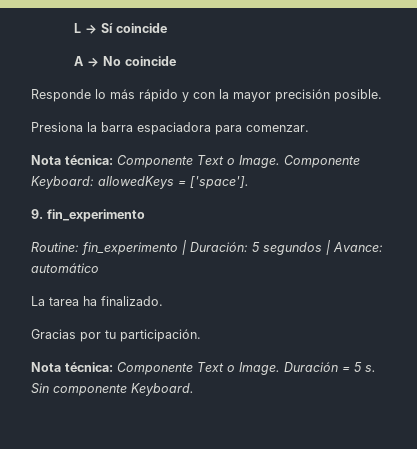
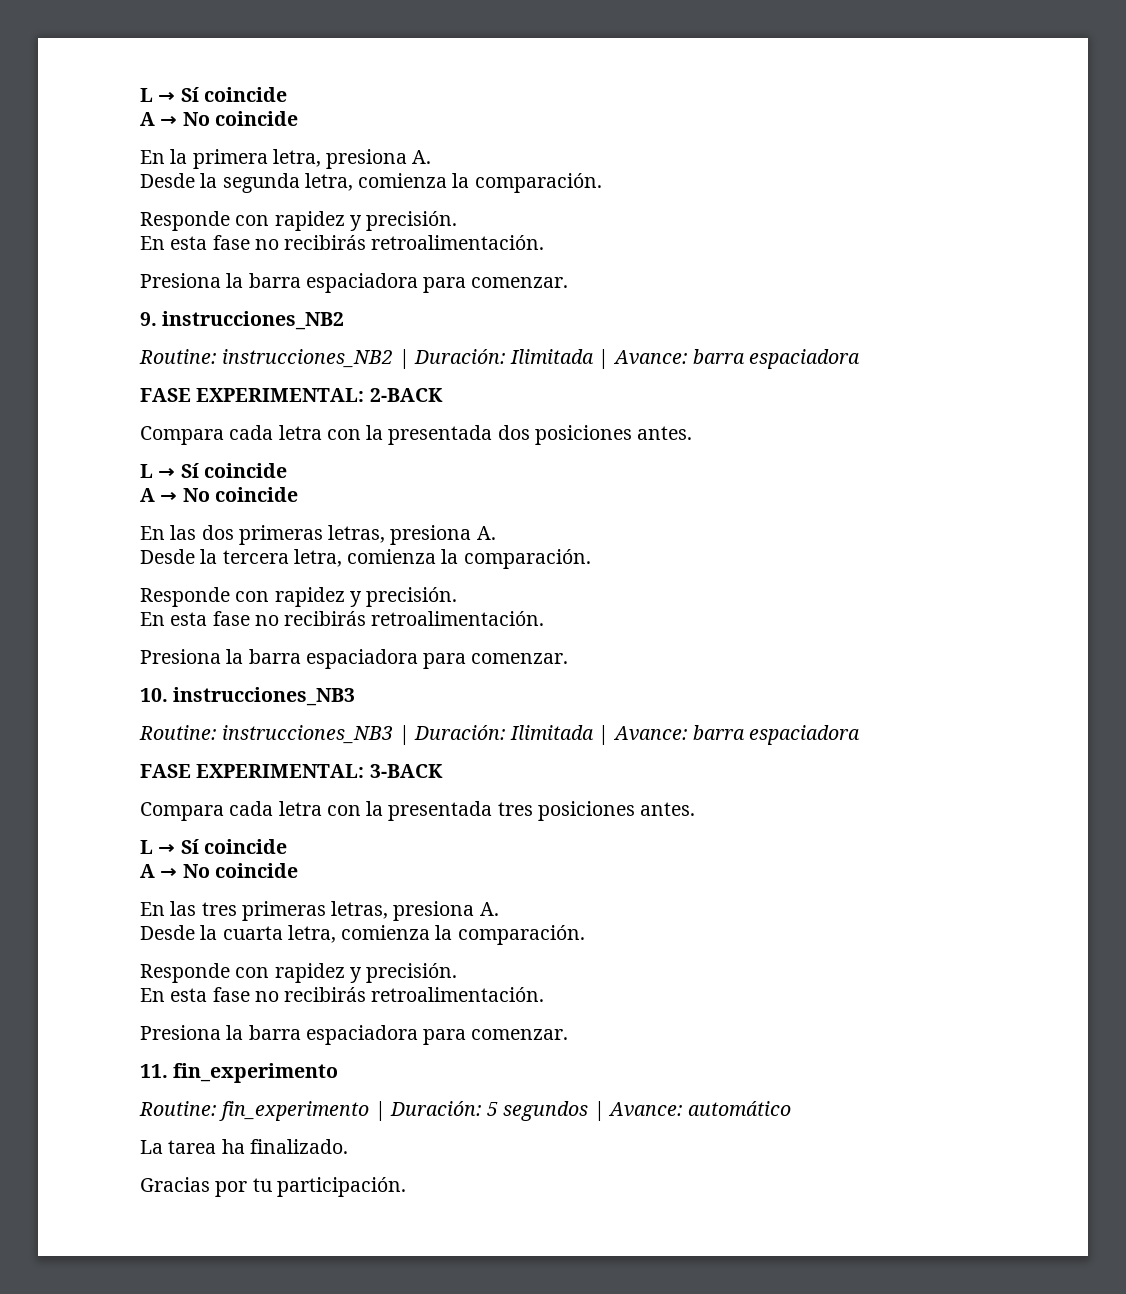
[74,23,168,34] [74,56,177,67] [31,89,382,102] [31,122,309,135] [31,155,360,168] [31,176,249,189] [31,209,43,219] L → Sí coincide // A → No coincide // Responde lo más rápido y con la mayor precisión posible. // Presiona la barra espaciadora para comenzar. // Nota técnica: Componente Text o Image. Componente Keyboard: allowedKeys = ['space']. // 9. -> [140,87,287,102] [140,111,298,126] [140,149,432,169] [140,173,602,193] [140,211,458,231] [140,235,545,250] [140,273,569,293] [140,311,345,330] [139,349,861,369] [140,388,443,402] [140,425,693,445] [140,463,287,478] [140,487,298,502] [140,525,496,545] [140,549,591,569] [140,587,458,607] [140,611,545,626] [140,649,569,669] [140,687,356,706] [139,725,861,745] [140,764,443,778] [140,801,696,821] [140,839,287,854] [140,863,298,878] [140,901,499,921] [140,925,585,945] [140,963,458,983] [140,987,545,1002] [140,1025,569,1045] [140,1064,168,1078] L → Sí coincide // A → No coincide // En la primera letra, presiona A. // Desde la segunda letra, comienza la comparación. // Responde con rapidez y precisión. // En esta fase no recibirás retroalimentación. // Presiona la barra espaciadora para comenzar. // 9. instrucciones_NB2 // Routine: instrucciones_NB2 | Duración: Ilimitada | Avance: barra espaciadora // FASE EXPERIMENTAL: 2-BACK // Compara cada letra con la presentada dos posiciones antes. // L → Sí coincide // A → No coincide // En las dos primeras letras, presiona A. // Desde la tercera letra, comienza la comparación. // Responde con rapidez y precisión. // En esta fase no recibirás retroalimentación. // Presiona la barra espaciadora para comenzar. // 10. instrucciones_NB3 // Routine: instrucciones_NB3 | Duración: Ilimitada | Avance: barra espaciadora // FASE EXPERIMENTAL: 3-BACK // Compara cada letra con la presentada tres posiciones antes. // L → Sí coincide // A → No coincide // En las tres primeras letras, presiona A. // Desde la cuarta letra, comienza la comparación. // Responde con rapidez y precisión. // En esta fase no recibirás retroalimentación. // Presiona la barra espaciadora para comenzar. // 11.
[31,362,376,375] [31,383,194,396] // Nota técnica: Componente Text o Image. Duración = 5 s. Sin componente Keyboard. -> (406, 1187) none

